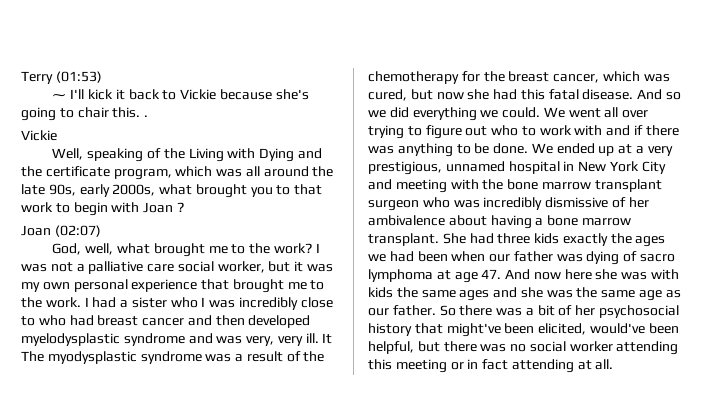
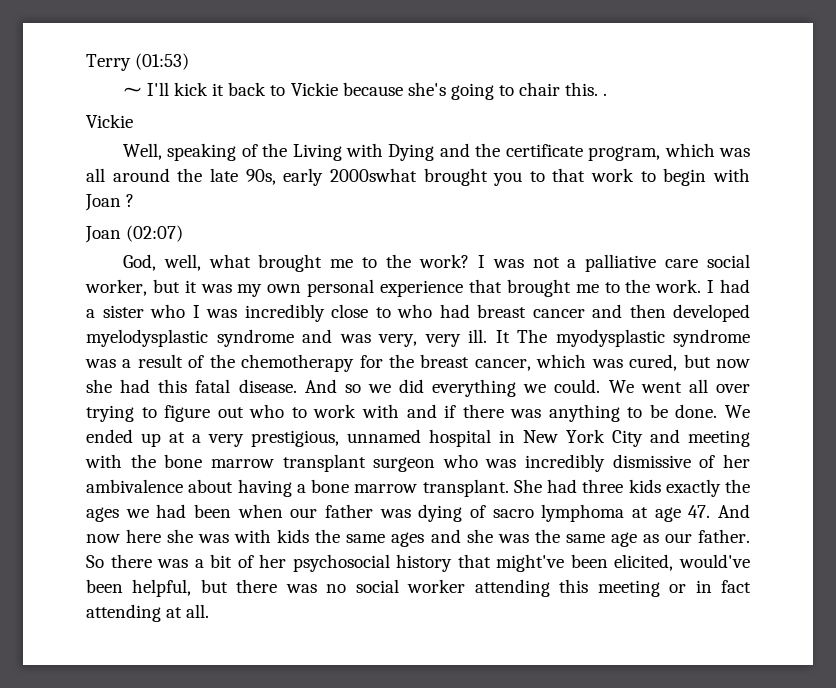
[112,184,193,196] 2000s, what -> [329,168,417,182] 2000swhat

